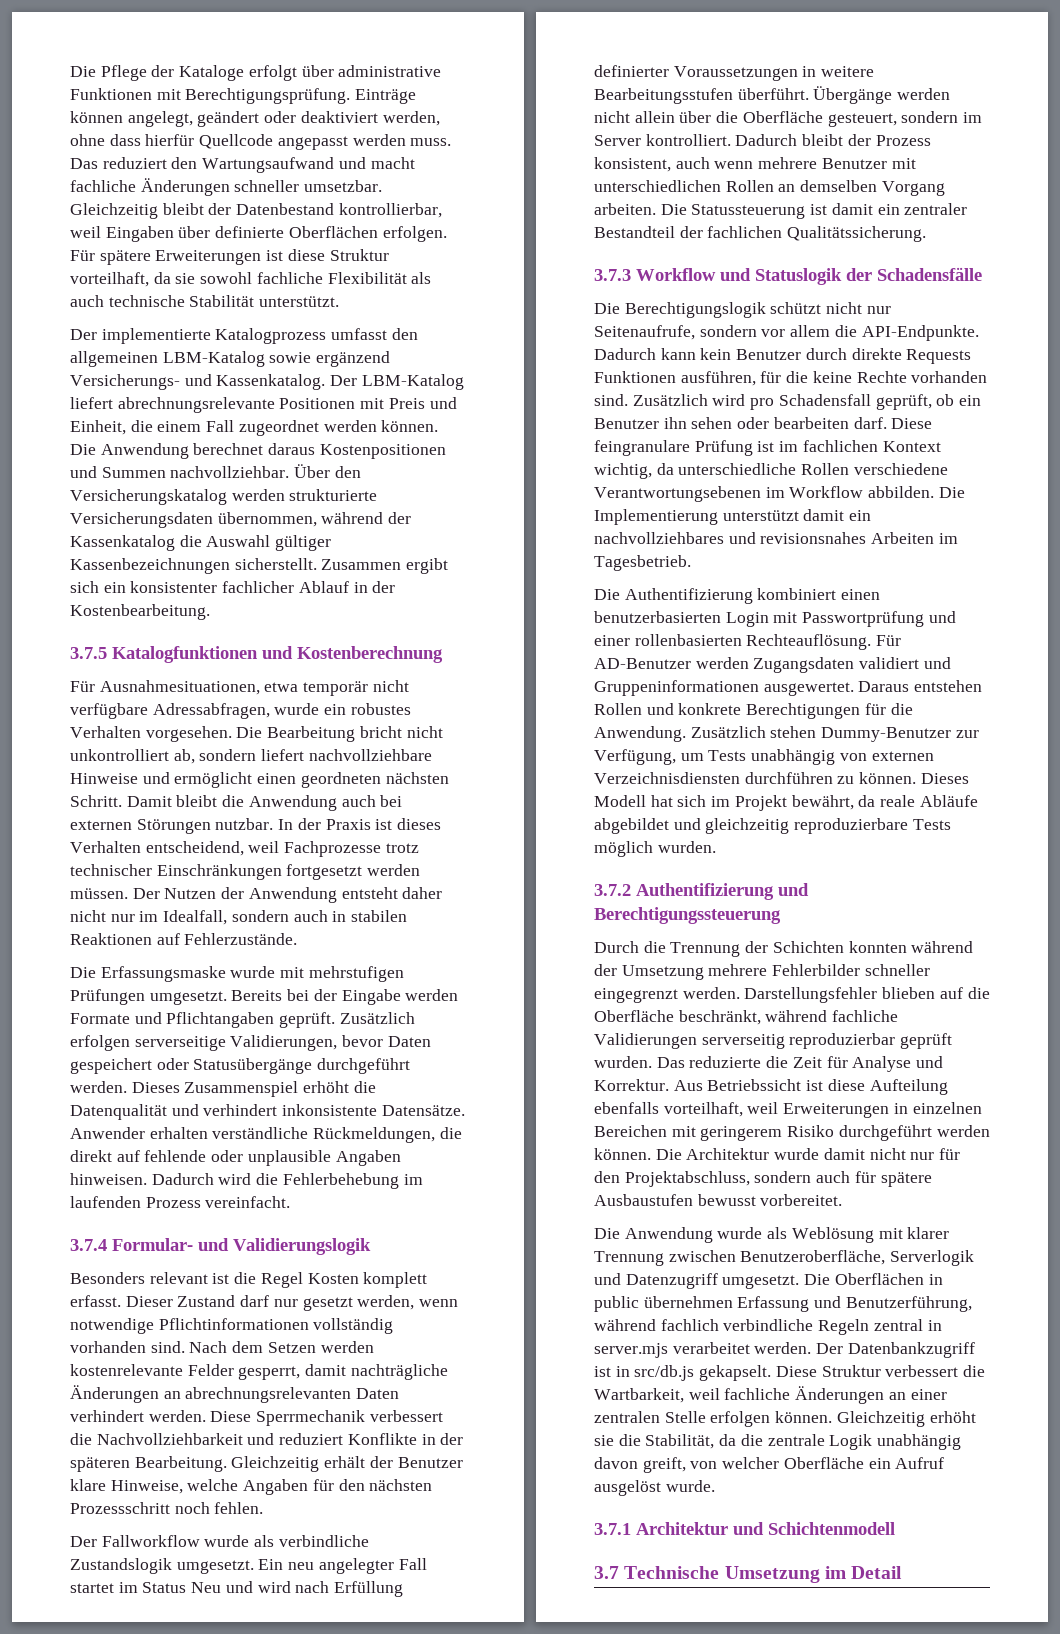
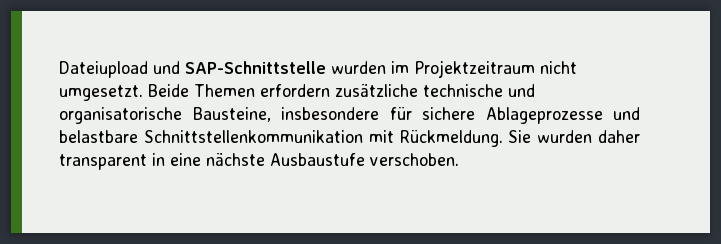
[70,65,442,81] [70,88,417,104] [70,111,440,127] [70,134,452,150] [70,157,415,173] [70,178,383,196] [70,203,442,219] [70,226,447,242] [70,249,389,265] [70,272,432,287] [70,295,340,307] [70,328,418,344] [70,351,391,367] [70,374,464,390] [70,397,457,413] [70,420,439,436] [70,443,446,459] [70,464,361,478] [70,489,378,505] [70,512,412,528] [70,535,332,551] [70,558,449,574] [70,581,396,593] [70,604,210,620] [70,646,443,663] [70,680,409,696] [70,703,411,719] [70,726,443,742] [70,749,432,764] [70,772,449,788] [70,795,403,811] [70,818,442,834] [70,841,419,857] [70,864,421,880] [70,887,443,903] [70,910,408,925] [70,933,298,945] [70,966,404,982] [70,989,459,1005] [70,1012,415,1028] [70,1035,431,1051] [70,1058,411,1074] [70,1081,376,1097] [70,1104,465,1120] [70,1127,462,1143] [70,1150,401,1166] [70,1173,423,1189] [70,1196,291,1208] [70,1238,371,1255] [70,1272,428,1288] [70,1295,459,1311] [70,1318,394,1334] [70,1341,374,1353] [70,1364,448,1380] [70,1385,400,1403] [70,1410,443,1426] [70,1433,464,1445] [70,1456,463,1472] [70,1479,433,1495] [70,1502,264,1514] [70,1535,369,1547] [70,1558,427,1574] [70,1581,404,1597] [594,65,875,81] [594,86,951,104] [594,111,983,127] [594,134,931,146] [594,157,916,172] [594,180,945,196] [594,203,968,219] [594,226,927,242] [594,267,982,285] [594,302,891,318] [594,325,979,341] [594,348,972,364] [594,371,988,386] [594,394,982,410] [594,417,933,429] [594,440,941,456] [594,463,948,479] [594,486,965,502] [594,509,872,525] [594,532,958,544] [594,555,691,571] [594,588,881,604] [594,611,956,627] [594,634,902,650] [594,657,951,673] [594,680,983,696] [594,703,913,719] [594,726,979,742] [594,749,934,765] [594,772,969,784] [594,795,978,811] [594,818,951,834] [594,841,716,857] [594,883,809,900] [594,907,781,924] [594,941,974,957] [594,964,930,980] [594,987,990,1003] [594,1010,899,1025] [594,1033,953,1049] [594,1056,944,1072] [594,1079,948,1095] [594,1102,982,1118] [594,1125,990,1141] [594,1148,961,1160] [594,1171,932,1187] [594,1194,843,1206] [594,1227,950,1243] [594,1250,975,1266] [594,1273,943,1289] [594,1296,972,1312] [594,1319,942,1335] [594,1342,975,1358] [594,1365,986,1381] [594,1386,947,1404] [594,1411,976,1427] [594,1434,962,1450] [594,1457,945,1473] [594,1480,715,1496] [594,1522,895,1535] [594,1566,903,1583] Die Pflege der Kataloge erfolgt über administrative Funktionen mit Berechtigungsprüfung. Einträge können angelegt, geändert oder deaktiviert werden, ohne dass hierfür Quellcode angepasst werden muss. Das reduziert den Wartungsaufwand und macht fachliche Änderungen schneller umsetzbar. Gleichzeitig bleibt der Datenbestand kontrollierbar, weil Eingaben über definierte Oberflächen erfolgen. Für spätere Erweiterungen ist diese Struktur vorteilhaft, da sie sowohl fachliche Flexibilität als auch technische Stabilität unterstützt. // Der implementierte Katalogprozess umfasst den allgemeinen LBM-Katalog sowie ergänzend Versicherungs- und Kassenkatalog. Der LBM-Katalog liefert abrechnungsrelevante Positionen mit Preis und Einheit, die einem Fall zugeordnet werden können. Die Anwendung berechnet daraus Kostenpositionen und Summen nachvollziehbar. Über den Versicherungskatalog werden strukturierte Versicherungsdaten übernommen, während der Kassenkatalog die Auswahl gültiger Kassenbezeichnungen sicherstellt. Zusammen ergibt sich ein konsistenter fachlicher Ablauf in der Kostenbearbeitung. // 3.7.5 Katalogfunktionen und Kostenberechnung // Für Ausnahmesituationen, etwa temporär nicht verfügbare Adressabfragen, wurde ein robustes Verhalten vorgesehen. Die Bearbeitung bricht nicht unkontrolliert ab, sondern liefert nachvollziehbare Hinweise und ermöglicht einen geordneten nächsten Schritt. Damit bleibt die Anwendung auch bei externen Störungen nutzbar. In der Praxis ist dieses Verhalten entscheidend, weil Fachprozesse trotz technischer Einschränkungen fortgesetzt werden müssen. Der Nutzen der Anwendung entsteht daher nicht nur im Idealfall, sondern auch in stabilen Reaktionen auf Fehlerzustände. // Die Erfassungsmaske wurde mit mehrstufigen Prüfungen umgesetzt. Bereits bei der Eingabe werden Formate und Pflichtangaben geprüft. Zusätzlich erfolgen serverseitige Validierungen, bevor Daten gespeichert oder Statusübergänge durchgeführt werden. Dieses Zusammenspiel erhöht die Datenqualität und verhindert inkonsistente Datensätze. Anwender erhalten verständliche Rückmeldungen, die direkt auf fehlende oder unplausible Angaben hinweisen. Dadurch wird die Fehlerbehebung im laufenden Prozess vereinfacht. // 3.7.4 Formular- und Validierungslogik // Besonders relevant ist die Regel Kosten komplett erfasst. Dieser Zustand darf nur gesetzt werden, wenn notwendige Pflichtinformationen vollständig vorhanden sind. Nach dem Setzen werden kostenrelevante Felder gesperrt, damit nachträgliche Änderungen an abrechnungsrelevanten Daten verhindert werden. Diese Sperrmechanik verbessert die Nachvollziehbarkeit und reduziert Konflikte in der späteren Bearbeitung. Gleichzeitig erhält der Benutzer klare Hinweise, welche Angaben für den nächsten Prozessschritt noch fehlen. // Der Fallworkflow wurde als verbindliche Zustandslogik umgesetzt. Ein neu angelegter Fall startet im Status Neu und wird nach Erfüllung definierter Voraussetzungen in weitere Bearbeitungsstufen überführt. Übergänge werden nicht allein über die Oberfläche gesteuert, sondern im Server kontrolliert. Dadurch bleibt der Prozess konsistent, auch wenn mehrere Benutzer mit unterschiedlichen Rollen an demselben Vorgang arbeiten. Die Statussteuerung ist damit ein zentraler Bestandteil der fachlichen Qualitätssicherung. // 3.7.3 Workflow und Statuslogik der Schadensfälle // Die Berechtigungslogik schützt nicht nur Seitenaufrufe, sondern vor allem die API-Endpunkte. Dadurch kann kein Benutzer durch direkte Requests Funktionen ausführen, für die keine Rechte vorhanden sind. Zusätzlich wird pro Schadensfall geprüft, ob ein Benutzer ihn sehen oder bearbeiten darf. Diese feingranulare Prüfung ist im fachlichen Kontext wichtig, da unterschiedliche Rollen verschiedene Verantwortungsebenen im Workflow abbilden. Die Implementierung unterstützt damit ein nachvollziehbares und revisionsnahes Arbeiten im Tagesbetrieb. // Die Authentifizierung kombiniert einen benutzerbasierten Login mit Passwortprüfung und einer rollenbasierten Rechteauflösung. Für AD-Benutzer werden Zugangsdaten validiert und Gruppeninformationen ausgewertet. Daraus entstehen Rollen und konkrete Berechtigungen für die Anwendung. Zusätzlich stehen Dummy-Benutzer zur Verfügung, um Tests unabhängig von externen Verzeichnisdiensten durchführen zu können. Dieses Modell hat sich im Projekt bewährt, da reale Abläufe abgebildet und gleichzeitig reproduzierbare Tests möglich wurden. // 3.7.2 Authentifizierung und Berechtigungssteuerung // Durch die Trennung der Schichten konnten während der Umsetzung mehrere Fehlerbilder schneller eingegrenzt werden. Darstellungsfehler blieben auf die Oberfläche beschränkt, während fachliche Validierungen serverseitig reproduzierbar geprüft wurden. Das reduzierte die Zeit für Analyse und Korrektur. Aus Betriebssicht ist diese Aufteilung ebenfalls vorteilhaft, weil Erweiterungen in einzelnen Bereichen mit geringerem Risiko durchgeführt werden können. Die Architektur wurde damit nicht nur für den Projektabschluss, sondern auch für spätere Ausbaustufen bewusst vorbereitet. // Die Anwendung wurde als Weblösung mit klarer Trennung zwischen Benutzeroberfläche, Serverlogik und Datenzugriff umgesetzt. Die Oberflächen in public übernehmen Erfassung und Benutzerführung, während fachlich verbindliche Regeln zentral in server.mjs verarbeitet werden. Der Datenbankzugriff ist in src/db.js gekapselt. Diese Struktur verbessert die Wartbarkeit, weil fachliche Änderungen an einer zentralen Stelle erfolgen können. Gleichzeitig erhöht sie die Stabilität, da die zentrale Logik unabhängig davon greift, von welcher Oberfläche ein Aufruf ausgelöst wurde. // 3.7.1 Architektur und Schichtenmodell // 3.7 Technische Umsetzung im Detail -> [59,60,577,78] [59,84,535,101] [59,107,640,124] [59,130,640,147] [59,153,459,170] Dateiupload und SAP-Schnittstelle wurden im Projektzeitraum nicht umgesetzt. Beide Themen erfordern zusätzliche technische und organisatorische Bausteine, insbesondere für sichere Ablageprozesse und belastbare Schnittstellenkommunikation mit Rückmeldung. Sie wurden daher transparent in eine nächste Ausbaustufe verschoben.

